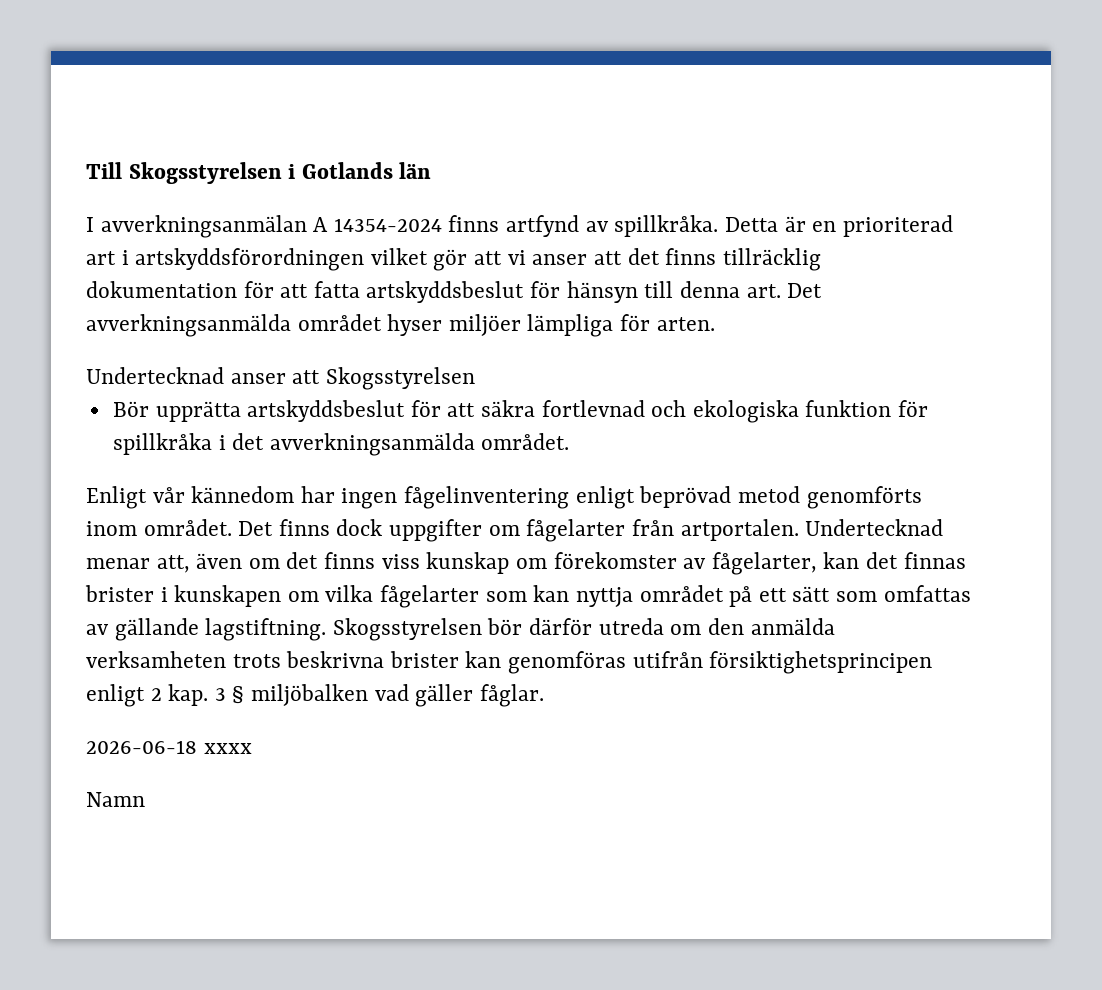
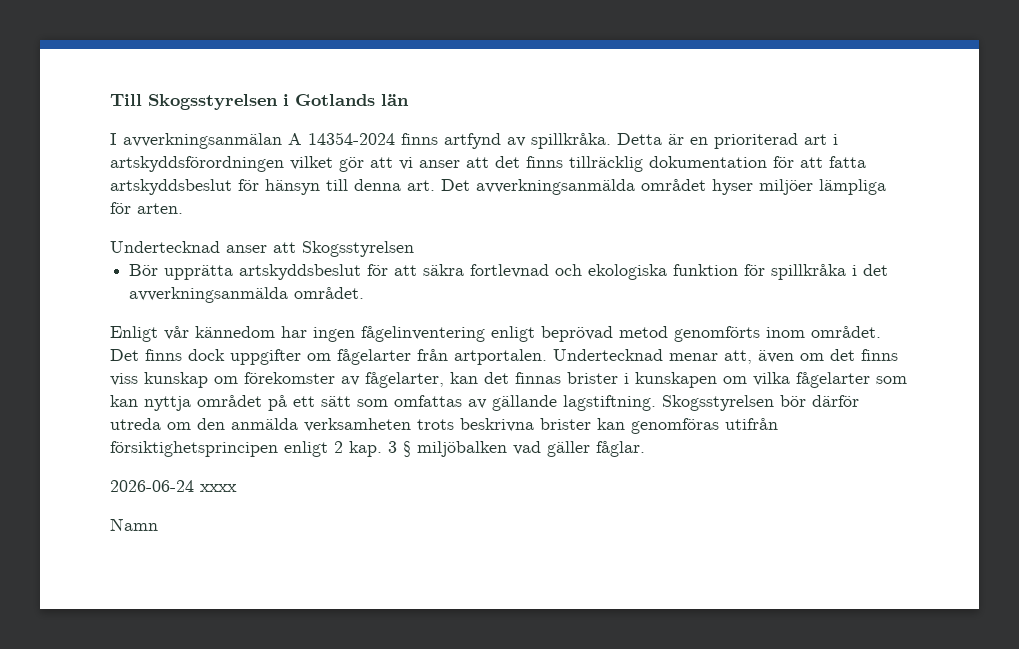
[86,740,197,754] 2026-06-18 -> [110,480,194,492] 2026-06-24

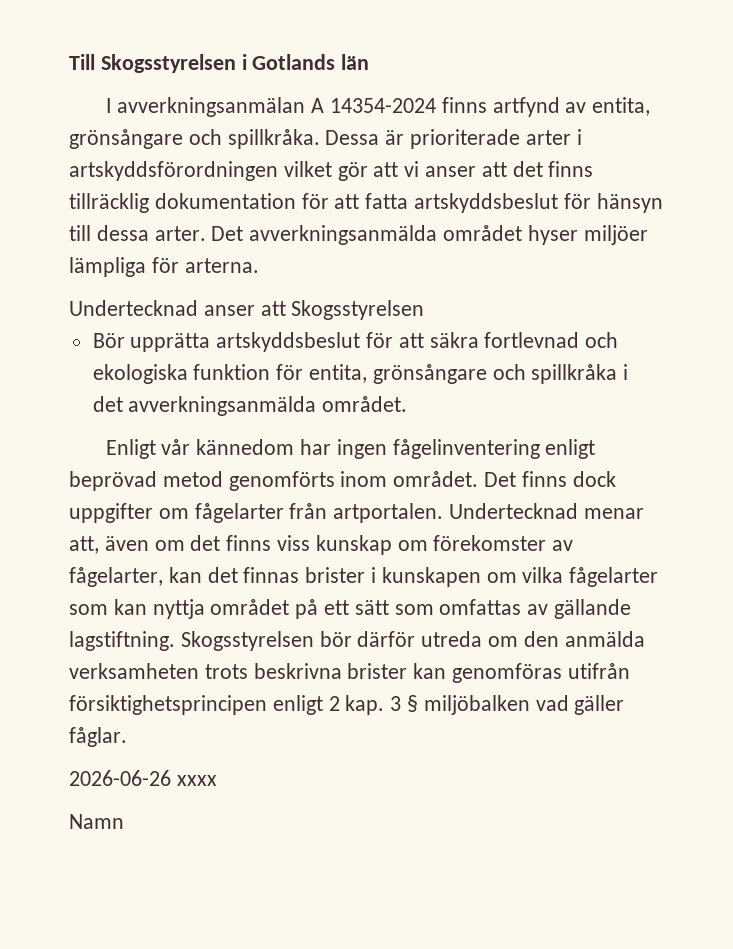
[531,133,827,149] spillkråka. Detta är en prioriterad art -> [592,97,651,116] [69,129,571,149] entita, grönsångare och spillkråka. Dessa är prioriterade arter
[354,179,435,191] denna art. -> [96,225,206,241] dessa arter.
[137,203,183,214] arten. -> [184,258,259,273] arterna.
(766, 270) none -> [309,364,526,384] entita, grönsångare och
[110,480,194,492] 2026-06-24 -> [69,770,171,786] 2026-06-26

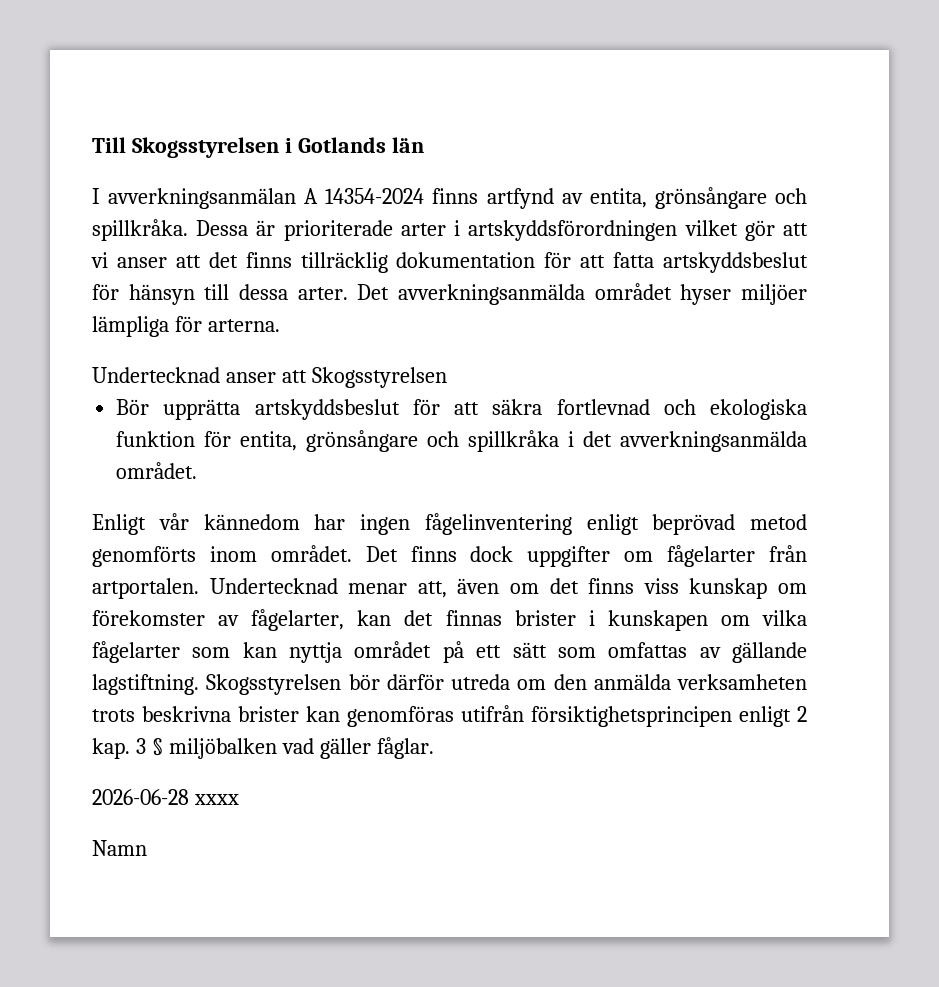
[69,770,171,786] 2026-06-26 -> [92,789,189,805] 2026-06-28

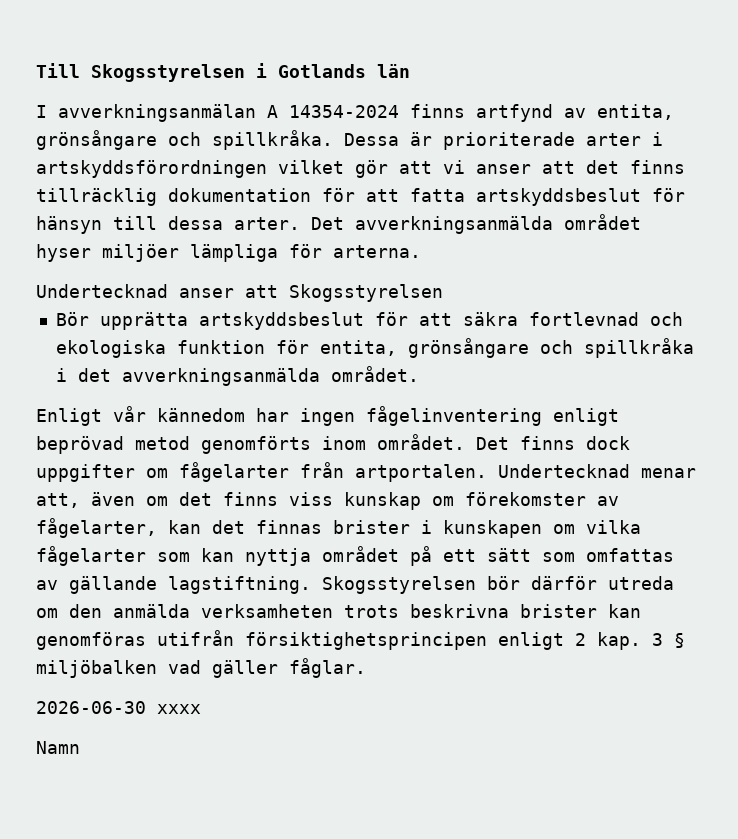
[92,789,189,805] 2026-06-28 -> [36,701,146,714] 2026-06-30

